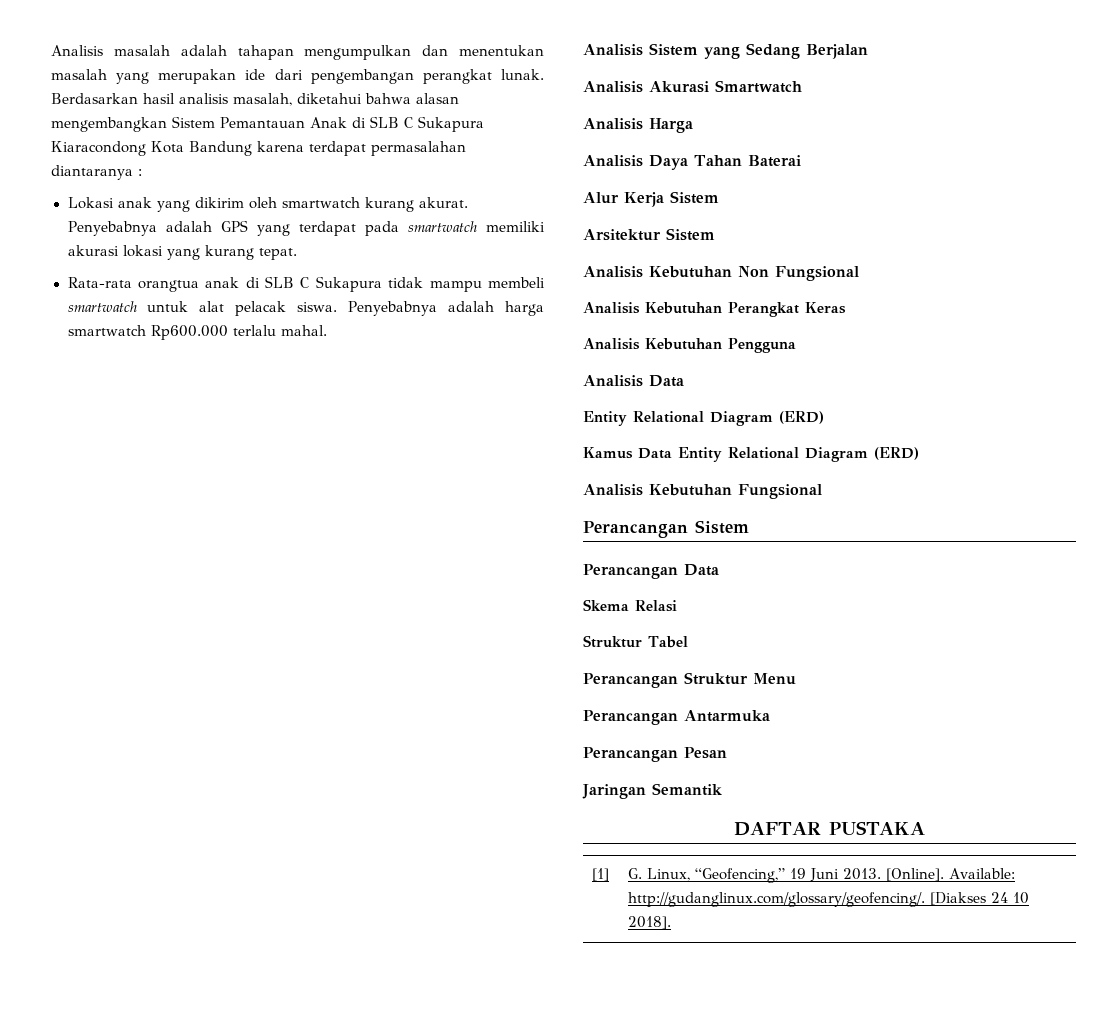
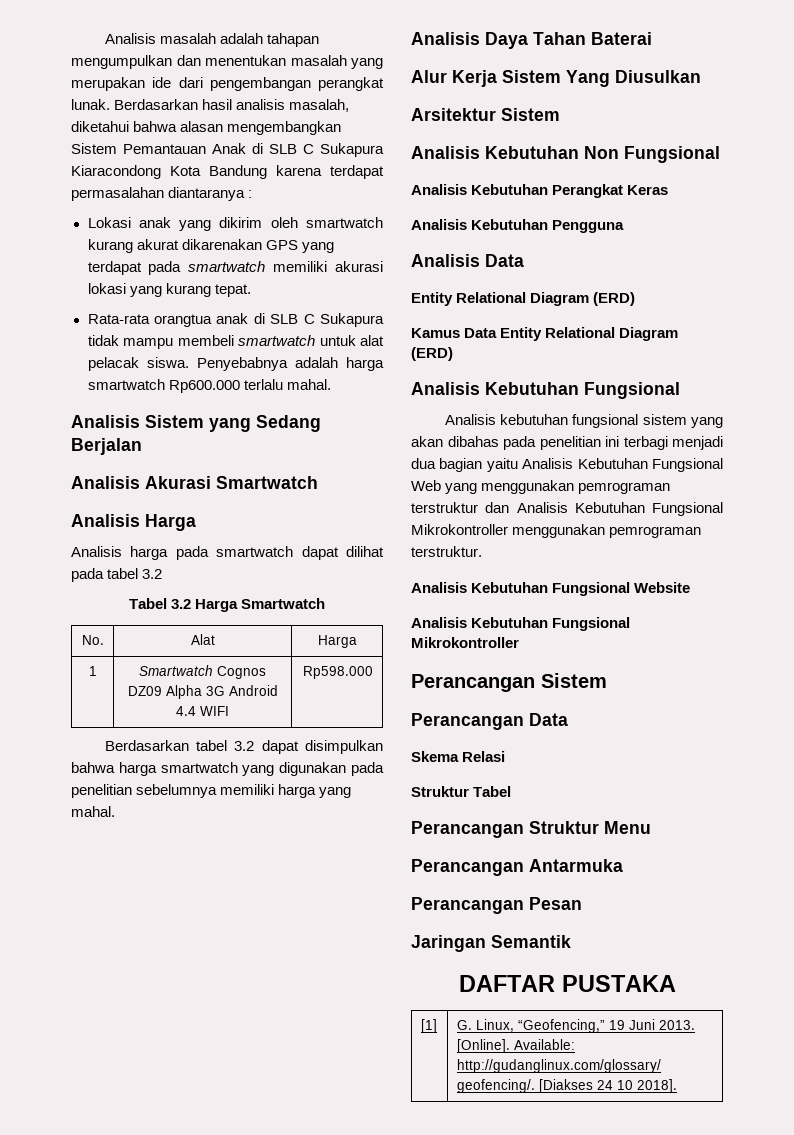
[418,197,468,208] [67,221,212,236] akurat. Penyebabnya adalah -> [136,239,262,250] akurat dikarenakan
(693, 125) none -> [71,546,384,560] [71,568,163,582] [128,598,326,612] [81,635,104,645] [190,634,215,645] [317,635,357,648] [88,666,97,676] [139,665,266,679] [127,685,278,699] [176,706,229,716] [303,666,374,679] [104,740,384,754] [71,762,385,776] [71,784,352,798] [71,806,115,817] // Analisis harga pada smartwatch dapat dilihat pada tabel 3.2 // Tabel 3.2 Harga Smartwatch // No. | Alat | Harga // 1 | Smartwatch Cognos DZ09 Alpha 3G Android 4.4 WIFI | Rp598.000 // Berdasarkan tabel 3.2 dapat disimpulkan bahwa harga smartwatch yang digunakan pada penelitian sebelumnya memiliki harga yang mahal.
(719, 197) none -> [566,70,701,87] Yang Diusulkan
(822, 491) none -> [444,414,723,428] [411,436,723,450] [411,458,723,472] [411,480,671,494] [411,502,723,516] [411,524,702,538] [411,546,482,557] [411,582,691,596] [411,617,631,631] [411,637,519,648] // Analisis kebutuhan fungsional sistem yang akan dibahas pada penelitian ini terbagi menjadi dua bagian yaitu Analisis Kebutuhan Fungsional Web yang menggunakan pemrograman terstruktur dan Analisis Kebutuhan Fungsional Mikrokontroller menggunakan pemrograman terstruktur. // Analisis Kebutuhan Fungsional Website // Analisis Kebutuhan Fungsional Mikrokontroller

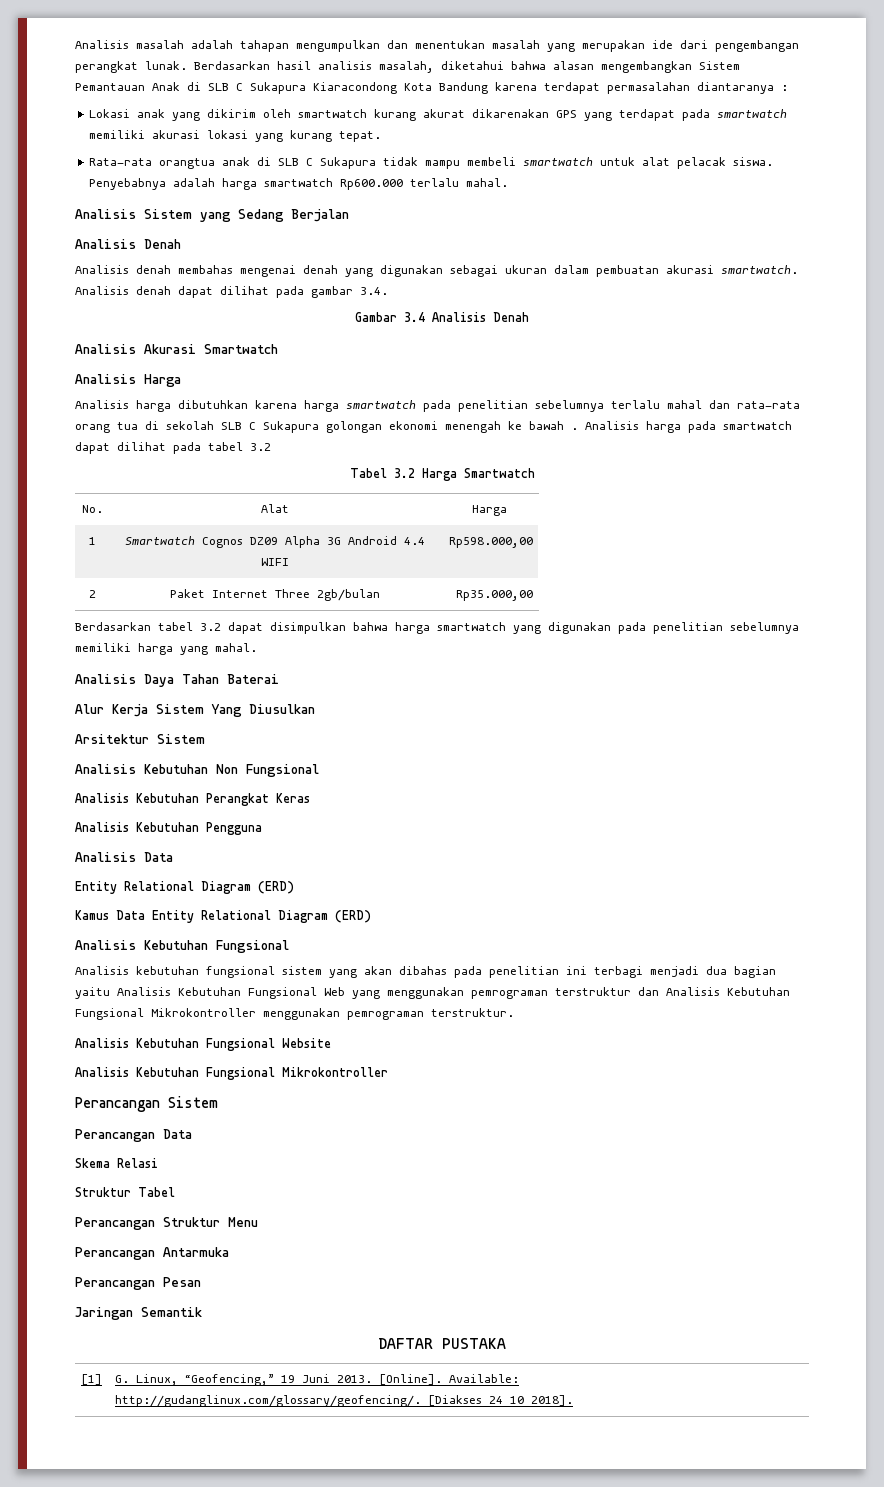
(142, 446) none -> [75,239,181,249] [75,265,798,277] [75,286,388,298] [355,312,529,322] // Analisis Denah // Analisis denah membahas mengenai denah yang digunakan sebagai ukuran dalam pembuatan akurasi smartwatch. Analisis denah dapat dilihat pada gambar 3.4. // Gambar 3.4 Analisis Denah
(169, 553) none -> [178,400,800,412] [75,421,681,433] dibutuhkan karena harga smartwatch pada penelitian sebelumnya terlalu mahal dan rata-rata orang tua di sekolah SLB C Sukapura golongan ekonomi menengah ke bawah . Analisis harga
[303,666,374,679] Rp598.000 -> [448,537,533,548] [89,590,96,598] [170,589,380,601] [455,590,533,601] Rp598.000,00 // 2 | Paket Internet Three 2gb/bulan | Rp35.000,00

